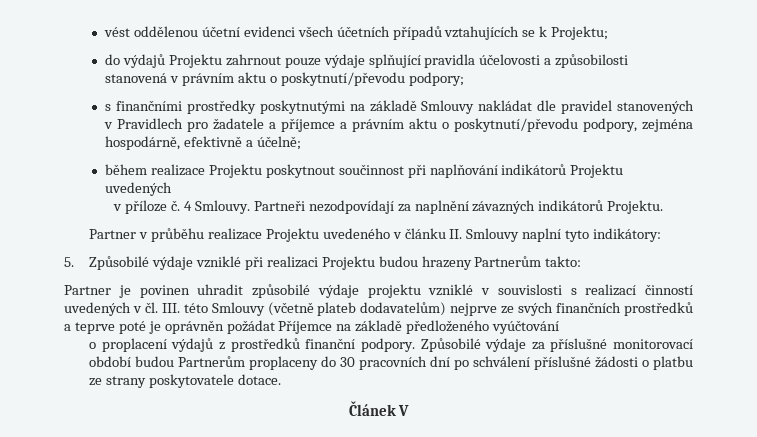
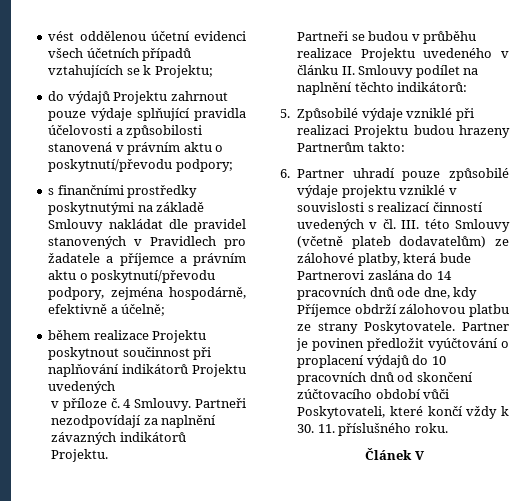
[89,229,137,239] Partner -> [296,31,409,41] Partneři se budou
[522,228,662,242] naplní tyto indikátory: -> [415,65,479,78] [296,82,468,95] podílet na naplnění těchto indikátorů:
[64,284,244,298] Partner je povinen uhradit -> [280,168,441,181] 6. Partner uhradí pouze
[450,302,693,316] [64,320,490,334] nejprve ze svých finančních prostředků a teprve poté je oprávněn požádat Příjemce na základě předloženého -> [495,239,509,246] [296,253,471,266] [296,270,452,280] [296,287,478,300] [296,304,509,317] [296,321,509,334] [295,338,424,351] ze zálohové platby, která bude Partnerovi zaslána do 14 pracovních dnů ode dne, kdy Příjemce obdrží zálohovou platbu ze strany Poskytovatele. Partner je povinen předložit
(560, 327) // -> (498, 344) none
[218,338,693,352] [89,356,693,370] [89,374,281,388] z prostředků finanční podpory. Způsobilé výdaje za příslušné monitorovací období budou Partnerům proplaceny do 30 pracovních dní po schválení příslušné žádosti o platbu ze strany poskytovatele dotace. -> [412,355,446,365] [296,372,473,385] [296,389,450,399] [296,406,510,419] [296,423,448,436] do 10 pracovních dnů od skončení zúčtovacího období vůči Poskytovateli, které končí vždy k 30. 11. příslušného roku.

